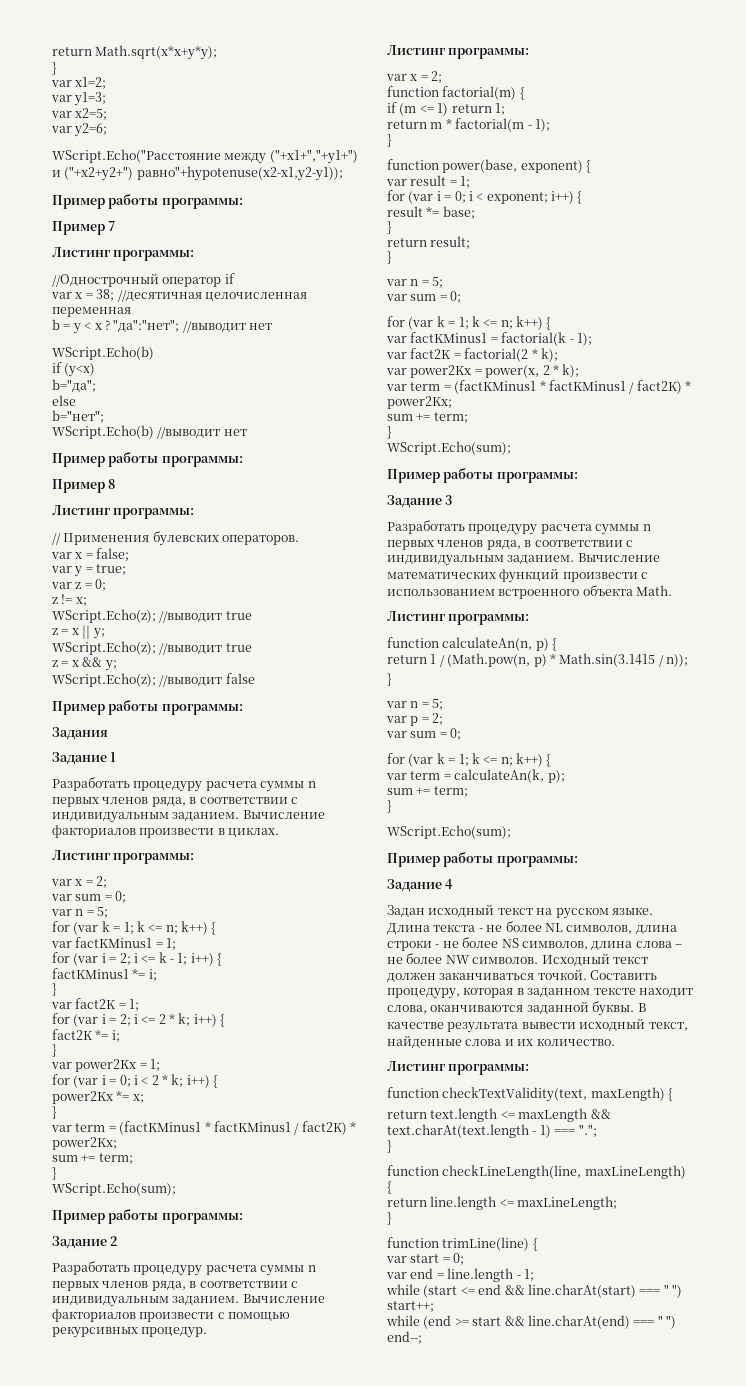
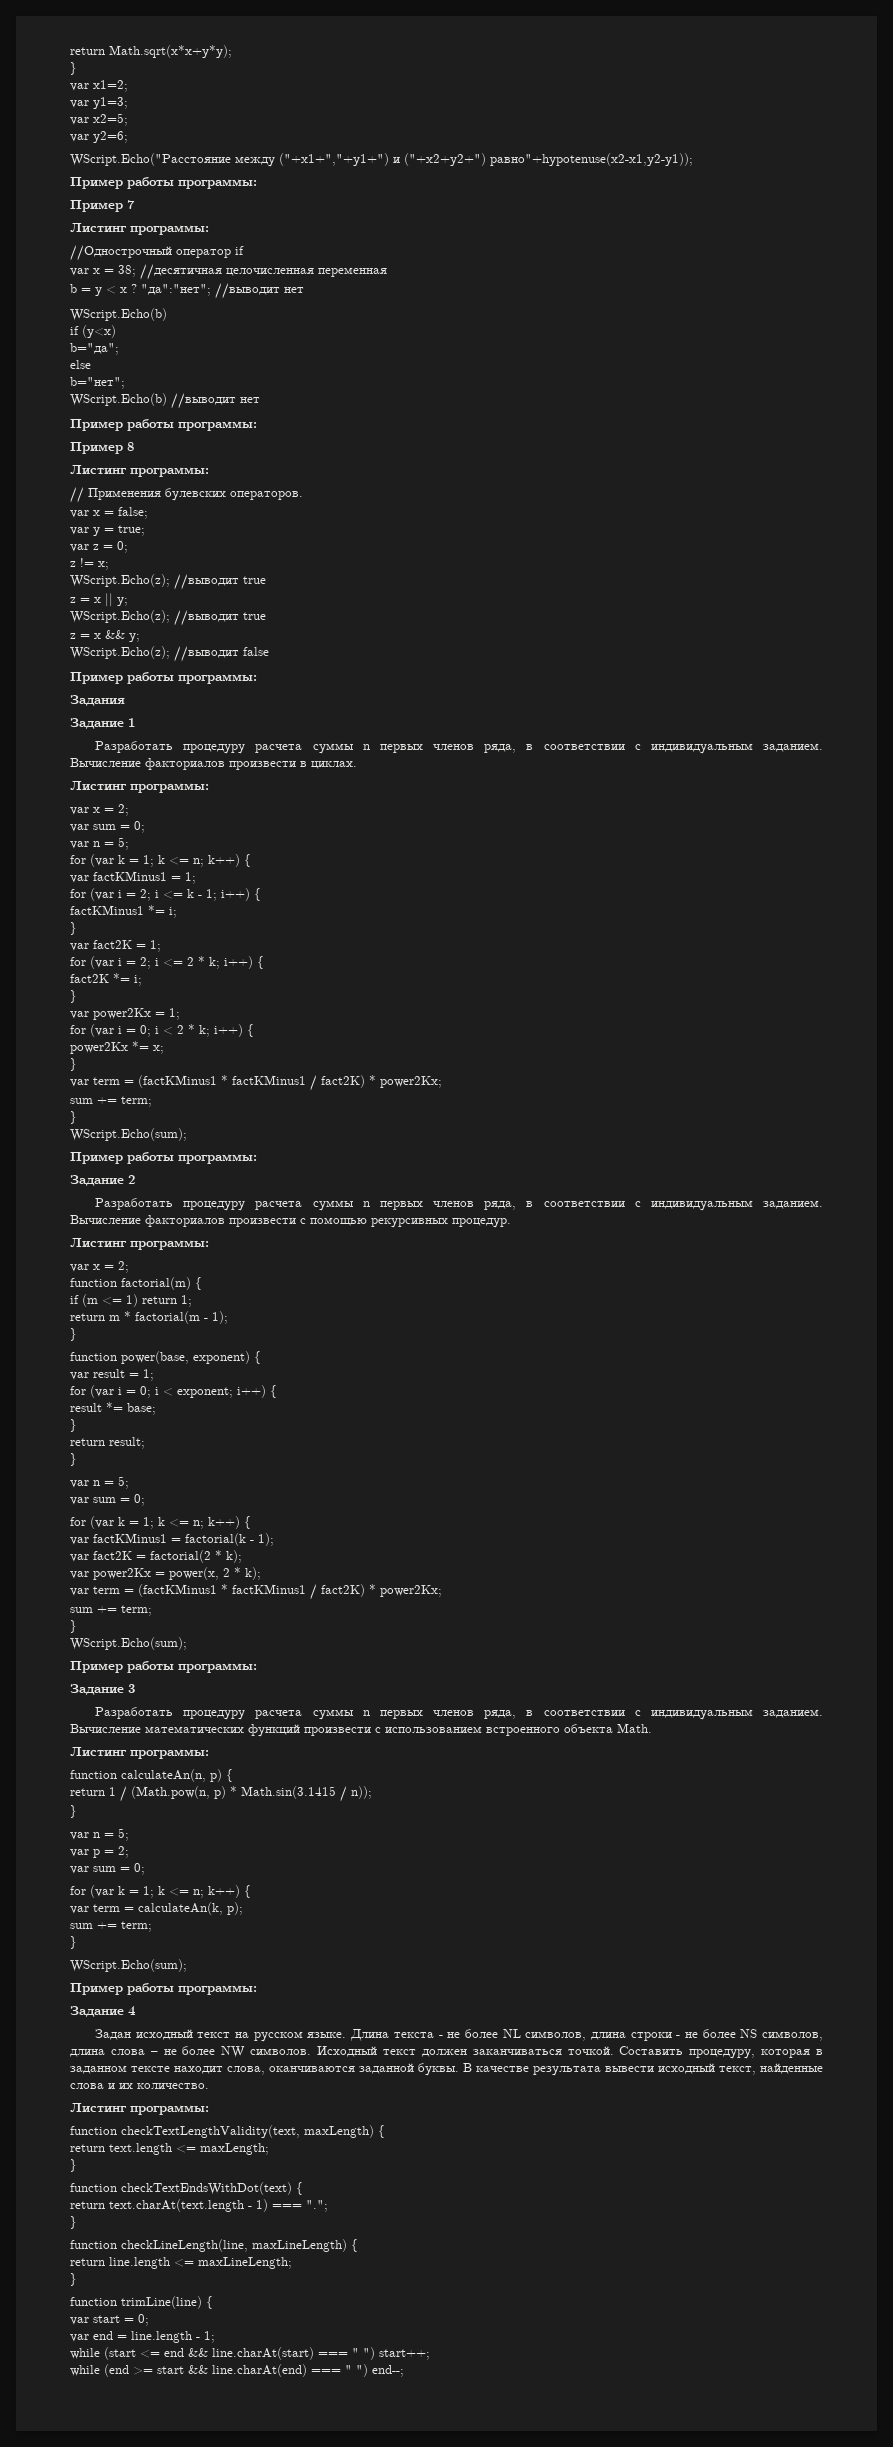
[442,1087,588,1102] checkTextValidity(text, -> [121,2125,300,2138] checkTextLengthValidity(text,
[518,1108,611,1122] maxLength && -> [200,2143,269,2155] [70,2159,77,2172] [70,2182,303,2195] [70,2201,105,2209] maxLength; // } // function checkTextEndsWithDot(text) { // return

